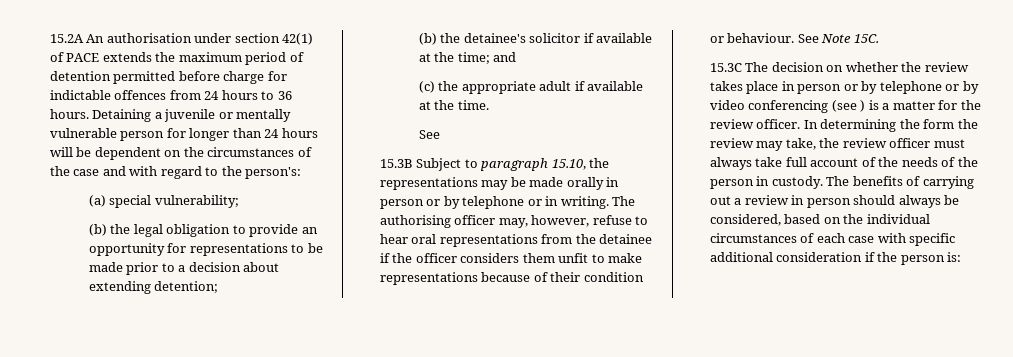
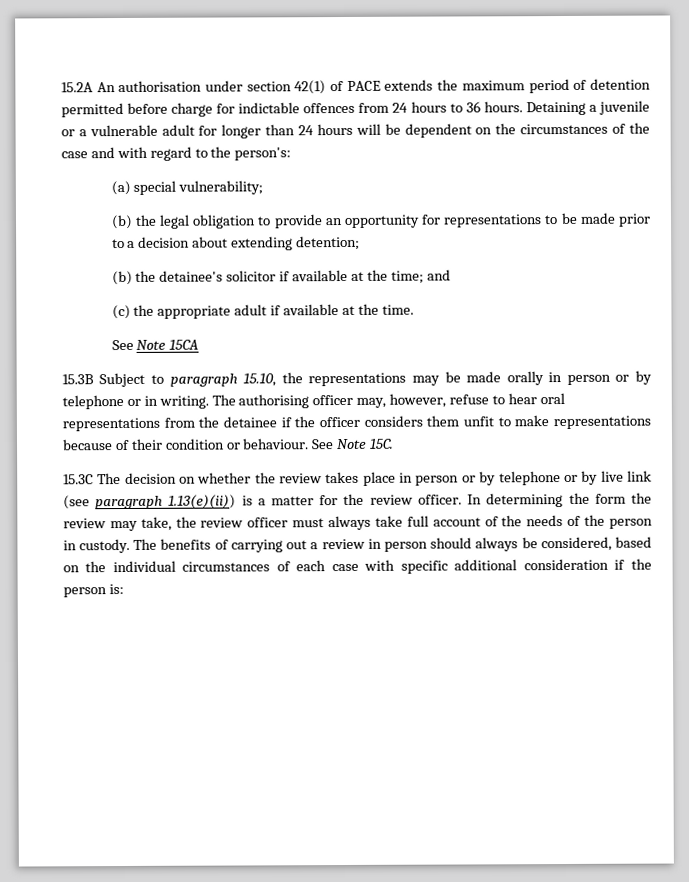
[236,109,292,122] [49,128,165,141] mentally vulnerable person -> [78,124,195,137] a vulnerable adult
(440, 134) none -> [136,339,200,350] Note 15CA
[709,100,866,113] video conferencing (see ) -> [600,470,653,482] [62,494,237,510] live link (see paragraph 1.13(e)(ii))

